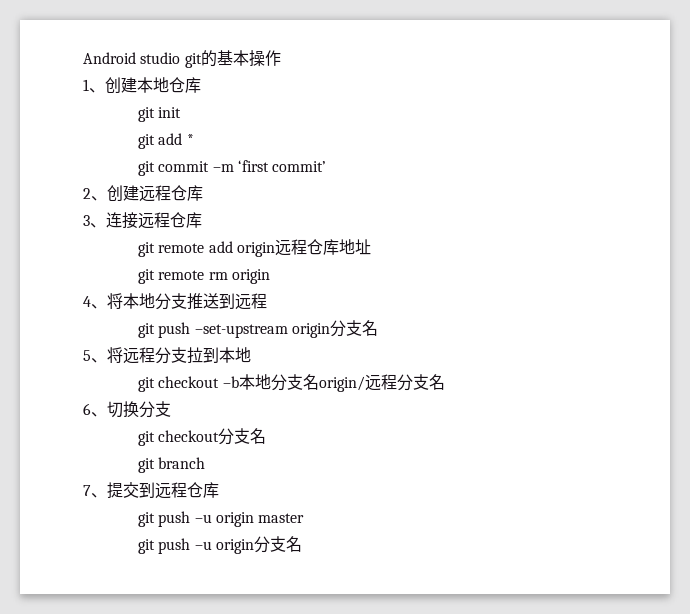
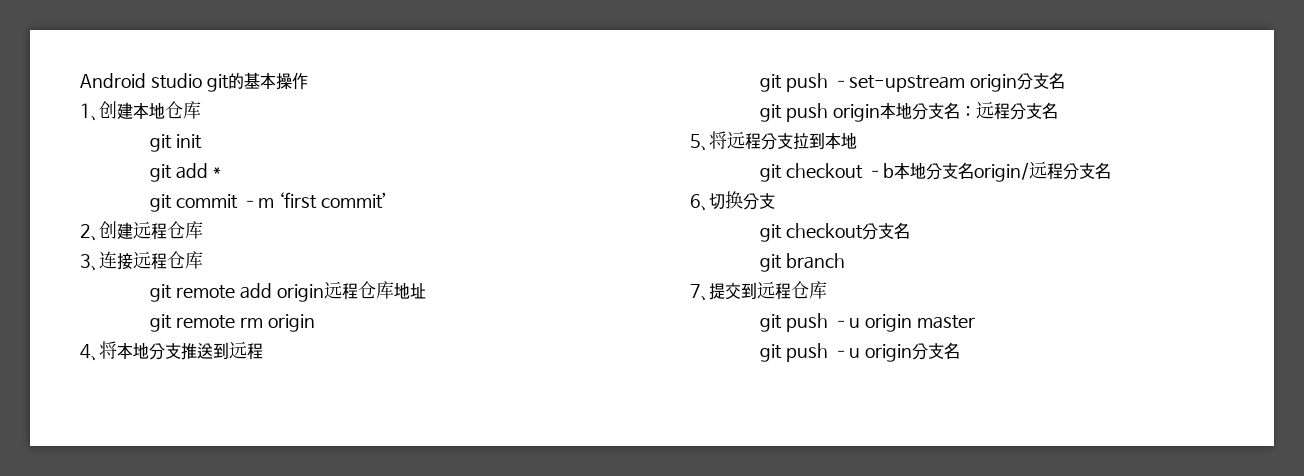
(378, 328) none -> [760,101,1058,122] // git push origin本地分支名：远程分支名

